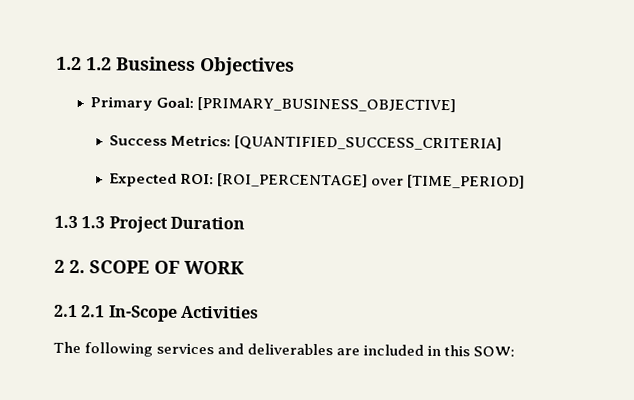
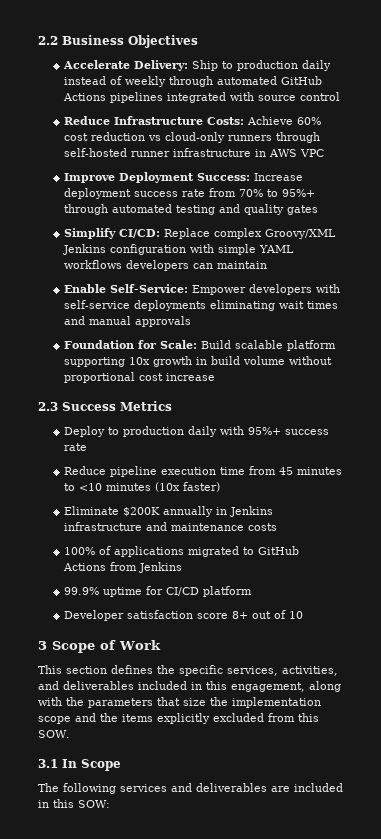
[56,56,112,71] 1.2 1.2 -> [38,36,58,45] 2.2
[90,96,457,113] [109,134,503,152] [109,173,526,189] [54,215,245,233] [54,259,245,275] [54,304,259,322] Primary Goal: [PRIMARY_BUSINESS_OBJECTIVE] // Success Metrics: [QUANTIFIED_SUCCESS_CRITERIA] // Expected ROI: [ROI_PERCENTAGE] over [TIME_PERIOD] // 1.3 1.3 Project Duration // 2 2. SCOPE OF WORK // 2.1 2.1 In-Scope Activities -> [63,60,332,71] [64,76,323,87] [63,92,341,103] [64,116,322,125] [64,132,321,143] [64,148,325,157] [64,172,304,183] [64,188,316,199] [64,204,319,215] [64,228,337,239] [63,244,295,255] [64,260,268,271] [64,284,341,295] [64,300,339,311] [64,316,192,327] [64,340,337,351] [64,356,333,367] [64,372,216,383] [38,401,172,411] [64,426,330,437] [64,443,88,451] [64,466,343,477] [64,482,221,492] [64,506,274,517] [64,522,278,531] [64,546,300,557] [63,562,183,573] [64,586,253,597] [64,610,304,621] [38,640,161,653] [38,665,338,676] [38,681,341,692] [38,697,321,708] [38,713,319,724] [38,730,70,738] [38,759,121,771] Accelerate Delivery: Ship to production daily instead of weekly through automated GitHub Actions pipelines integrated with source control // Reduce Infrastructure Costs: Achieve 60% cost reduction vs cloud-only runners through self-hosted runner infrastructure in AWS VPC // Improve Deployment Success: Increase deployment success rate from 70% to 95%+ through automated testing and quality gates // Simplify CI/CD: Replace complex Groovy/XML Jenkins configuration with simple YAML workflows developers can maintain // Enable Self-Service: Empower developers with self-service deployments eliminating wait times and manual approvals // Foundation for Scale: Build scalable platform supporting 10x growth in build volume without proportional cost increase // 2.3 Success Metrics // Deploy to production daily with 95%+ success rate // Reduce pipeline execution time from 45 minutes to <10 minutes (10x faster) // Eliminate $200K annually in Jenkins infrastructure and maintenance costs // 100% of applications migrated to GitHub Actions from Jenkins // 99.9% uptime for CI/CD platform // Developer satisfaction score 8+ out of 10 // 3 Scope of Work // This section defines the specific services, activities, and deliverables included in this engagement, along with the parameters that size the implementation scope and the items explicitly excluded from this SOW. // 3.1 In Scope

